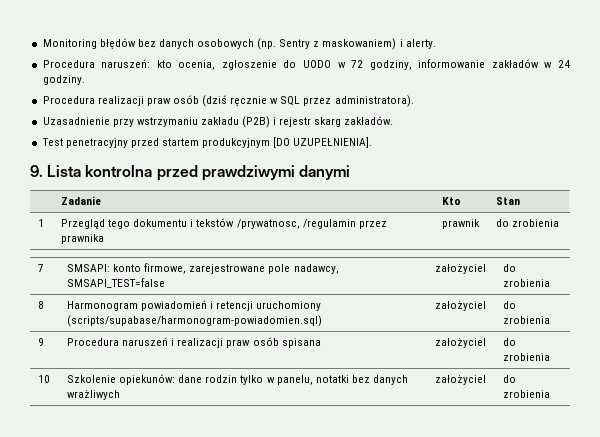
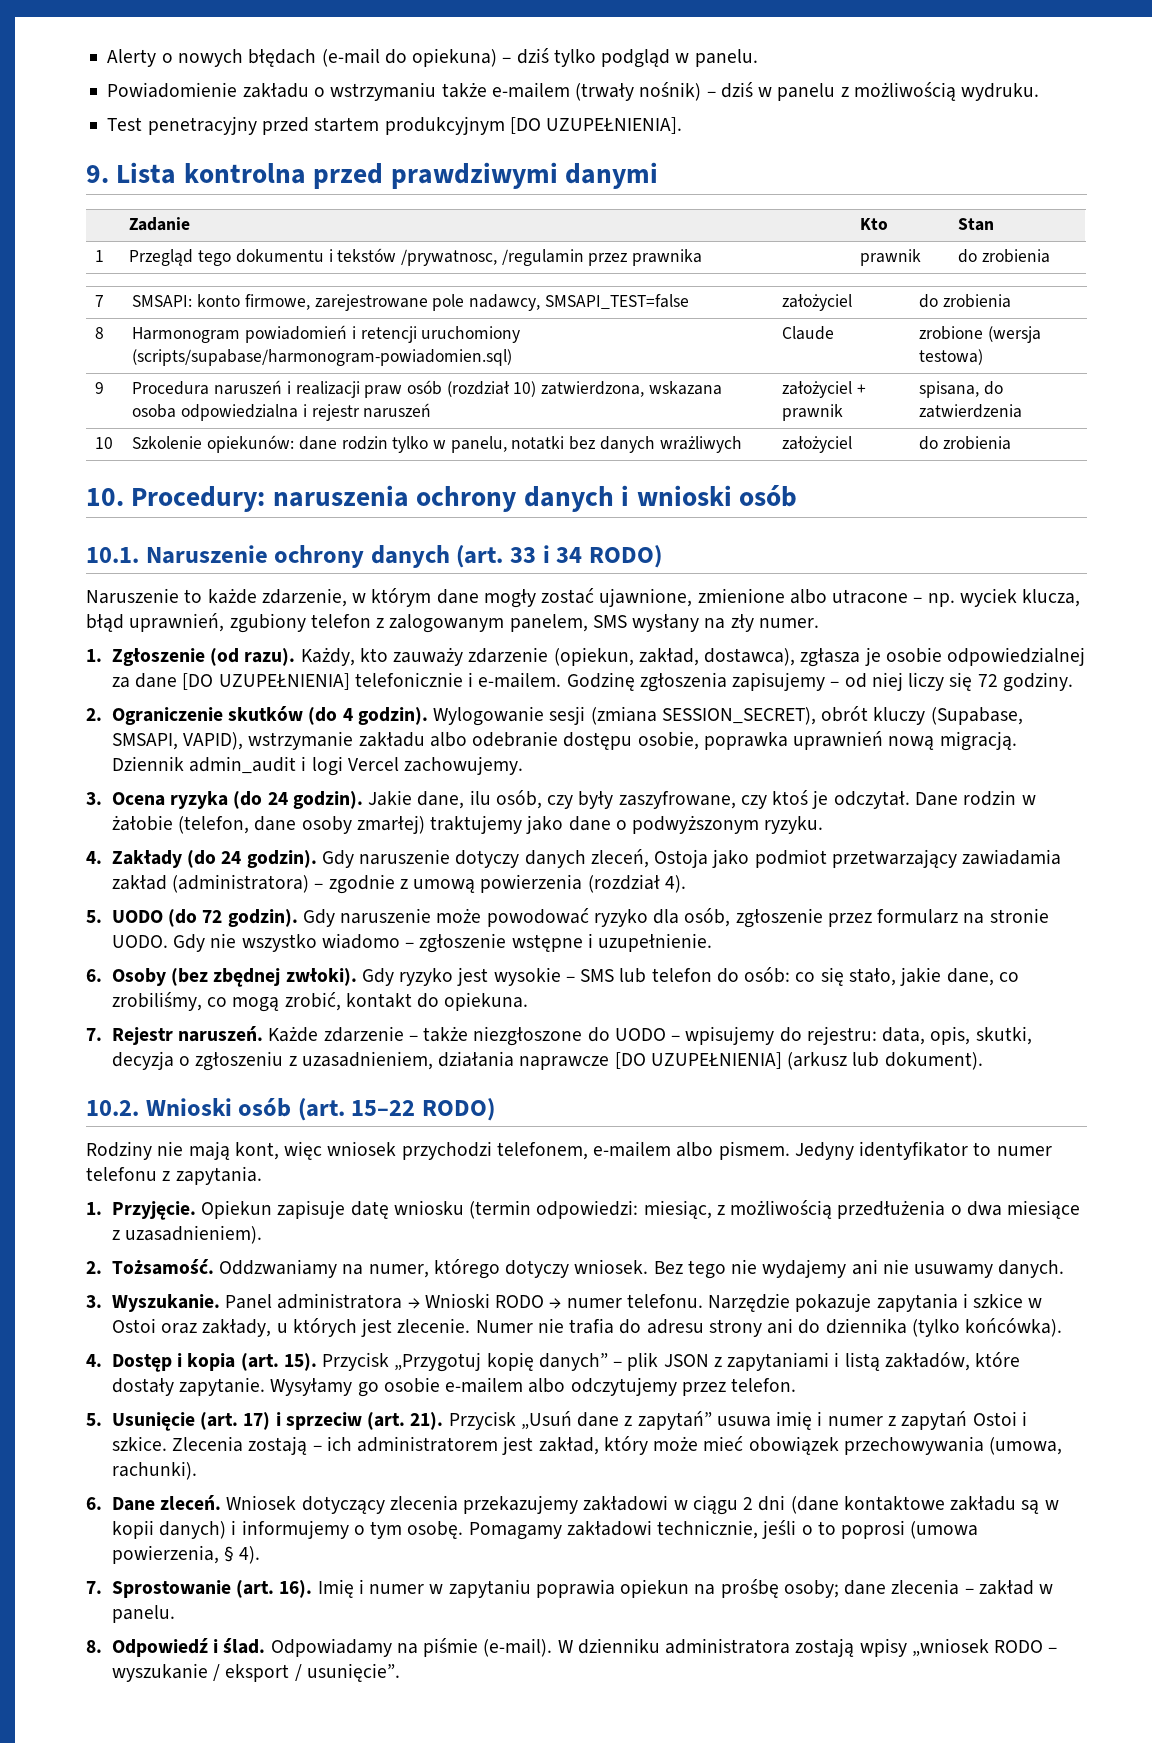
[42,38,436,50] [42,59,571,70] [42,75,85,85] [42,95,414,107] [42,116,394,128] Monitoring błędów bez danych osobowych (np. Sentry z maskowaniem) i alerty. // Procedura naruszeń: kto ocenia, zgłoszenie do UODO w 72 godziny, informowanie zakładów w 24 godziny. // Procedura realizacji praw osób (dziś ręcznie w SQL przez administratora). // Uzasadnienie przy wstrzymaniu zakładu (P2B) i rejestr skarg zakładów. -> [107,48,758,68] [107,82,1040,101] Alerty o nowych błędach (e-mail do opiekuna) – dziś tylko podgląd w panelu. // Powiadomienie zakładu o wstrzymaniu także e-mailem (trwały nośnik) – dziś w panelu z możliwością wydruku.
[435,301,487,311] [503,301,517,309] [503,316,551,324] założyciel | do zrobienia -> [782,326,835,340] [919,326,1042,343] [919,349,984,365] Claude | zrobione (wersja testowa)
[281,338,321,348] [435,338,487,348] [503,338,517,346] [503,353,551,361] spisana | założyciel | do zrobienia -> [446,381,722,397] [132,403,432,421] [782,381,867,398] [782,404,844,421] [919,381,1004,398] [919,404,1023,418] (rozdział 10) zatwierdzona, wskazana osoba odpowiedzialna i rejestr naruszeń | założyciel + prawnik | spisana, do zatwierdzenia
(551, 394) none -> [86,485,797,512] [86,545,662,568] [86,588,1081,608] [86,613,819,633] [86,647,1086,667] [111,672,1073,692] [86,706,1023,726] [111,731,1017,751] [111,756,524,776] [86,790,1036,809] [111,815,824,834] [86,849,1062,868] [111,874,686,894] [86,908,1049,928] [111,933,713,953] [86,967,1019,987] [111,992,529,1012] [86,1026,1032,1046] [111,1051,983,1071] [86,1098,496,1121] [86,1141,1052,1160] [86,1166,262,1185] [86,1200,1081,1220] [111,1225,263,1244] [86,1259,1065,1279] [86,1293,1043,1312] [111,1318,1063,1337] [86,1352,1021,1372] [111,1377,797,1397] [86,1411,1027,1431] [111,1436,1063,1455] [111,1461,197,1480] [86,1495,1059,1515] [111,1520,979,1540] [111,1545,261,1564] [86,1579,1054,1598] [111,1605,175,1623] [86,1638,1058,1657] [111,1663,400,1682] // 10. Procedury: naruszenia ochrony danych i wnioski osób // 10.1. Naruszenie ochrony danych (art. 33 i 34 RODO) // Naruszenie to każde zdarzenie, w którym dane mogły zostać ujawnione, zmienione albo utracone – np. wyciek klucza, błąd uprawnień, zgubiony telefon z zalogowanym panelem, SMS wysłany na zły numer. // 1. Zgłoszenie (od razu). Każdy, kto zauważy zdarzenie (opiekun, zakład, dostawca), zgłasza je osobie odpowiedzialnej za dane [DO UZUPEŁNIENIA] telefonicznie i e-mailem. Godzinę zgłoszenia zapisujemy – od niej liczy się 72 godziny. // 2. Ograniczenie skutków (do 4 godzin). Wylogowanie sesji (zmiana SESSION_SECRET), obrót kluczy (Supabase, SMSAPI, VAPID), wstrzymanie zakładu albo odebranie dostępu osobie, poprawka uprawnień nową migracją. Dziennik admin_audit i logi Vercel zachowujemy. // 3. Ocena ryzyka (do 24 godzin). Jakie dane, ilu osób, czy były zaszyfrowane, czy ktoś je odczytał. Dane rodzin w żałobie (telefon, dane osoby zmarłej) traktujemy jako dane o podwyższonym ryzyku. // 4. Zakłady (do 24 godzin). Gdy naruszenie dotyczy danych zleceń, Ostoja jako podmiot przetwarzający zawiadamia zakład (administratora) – zgodnie z umową powierzenia (rozdział 4). // 5. UODO (do 72 godzin). Gdy naruszenie może powodować ryzyko dla osób, zgłoszenie przez formularz na stronie UODO. Gdy nie wszystko wiadomo – zgłoszenie wstępne i uzupełnienie. // 6. Osoby (bez zbędnej zwłoki). Gdy ryzyko jest wysokie – SMS lub telefon do osób: co się stało, jakie dane, co zrobiliśmy, co mogą zrobić, kontakt do opiekuna. // 7. Rejestr naruszeń. Każde zdarzenie – także niezgłoszone do UODO – wpisujemy do rejestru: data, opis, skutki, decyzja o zgłoszeniu z uzasadnieniem, działania naprawcze [DO UZUPEŁNIENIA] (arkusz lub dokument). // 10.2. Wnioski osób (art. 15–22 RODO) // Rodziny nie mają kont, więc wniosek przychodzi telefonem, e-mailem albo pismem. Jedyny identyfikator to numer telefonu z zapytania. // 1. Przyjęcie. Opiekun zapisuje datę wniosku (termin odpowiedzi: miesiąc, z możliwością przedłużenia o dwa miesiące z uzasadnieniem). // 2. Tożsamość. Oddzwaniamy na numer, którego dotyczy wniosek. Bez tego nie wydajemy ani nie usuwamy danych. // 3. Wyszukanie. Panel administratora → Wnioski RODO → numer telefonu. Narzędzie pokazuje zapytania i szkice w Ostoi oraz zakłady, u których jest zlecenie. Numer nie trafia do adresu strony ani do dziennika (tylko końcówka). // 4. Dostęp i kopia (art. 15). Przycisk „Przygotuj kopię danych” – plik JSON z zapytaniami i listą zakładów, które dostały zapytanie. Wysyłamy go osobie e-mailem albo odczytujemy przez telefon. // 5. Usunięcie (art. 17) i sprzeciw (art. 21). Przycisk „Usuń dane z zapytań” usuwa imię i numer z zapytań Ostoi i szkice. Zlecenia zostają – ich administratorem jest zakład, który może mieć obowiązek przechowywania (umowa, rachunki). // 6. Dane zleceń. Wniosek dotyczący zlecenia przekazujemy zakładowi w ciągu 2 dni (dane kontaktowe zakładu są w kopii danych) i informujemy o tym osobę. Pomagamy zakładowi technicznie, jeśli o to poprosi (umowa powierzenia, § 4). // 7. Sprostowanie (art. 16). Imię i numer w zapytaniu poprawia opiekun na prośbę osoby; dane zlecenia – zakład w panelu. // 8. Odpowiedź i ślad. Odpowiadamy na piśmie (e-mail). W dzienniku administratora zostają wpisy „wniosek RODO – wyszukanie / eksport / usunięcie”.

